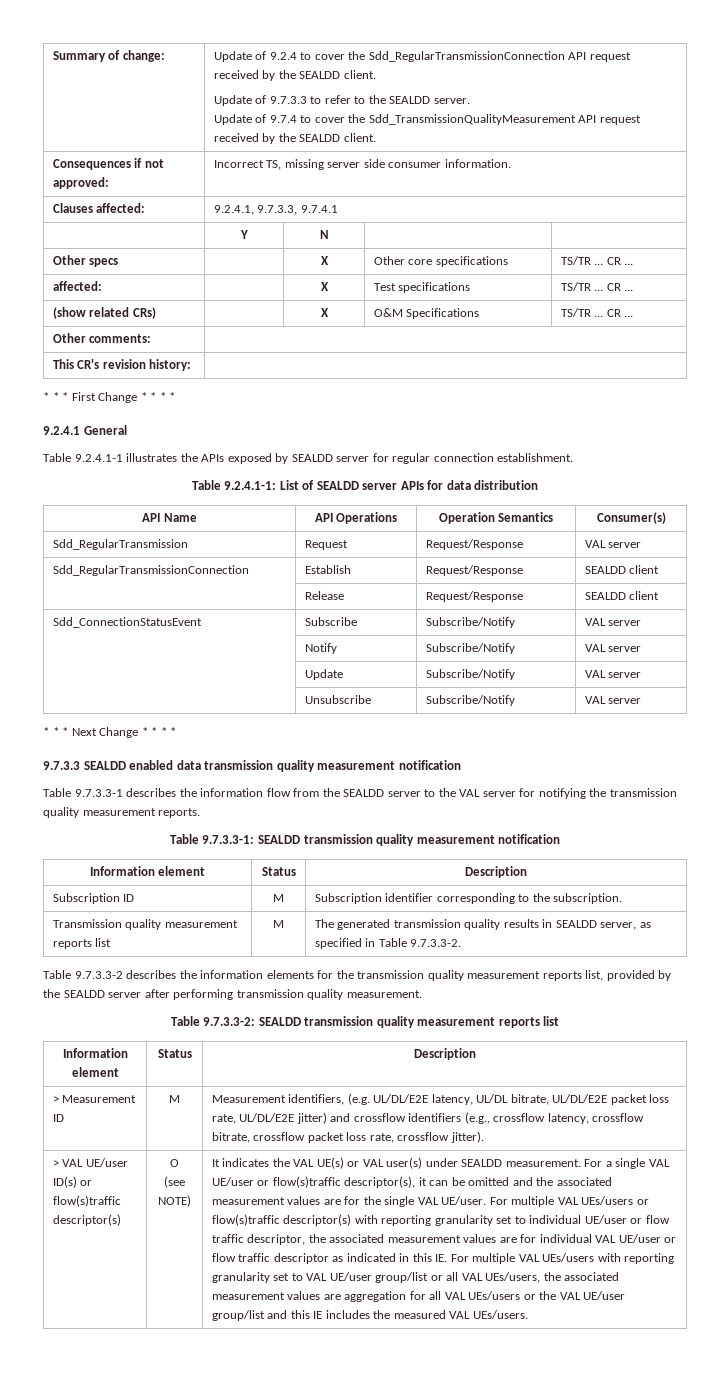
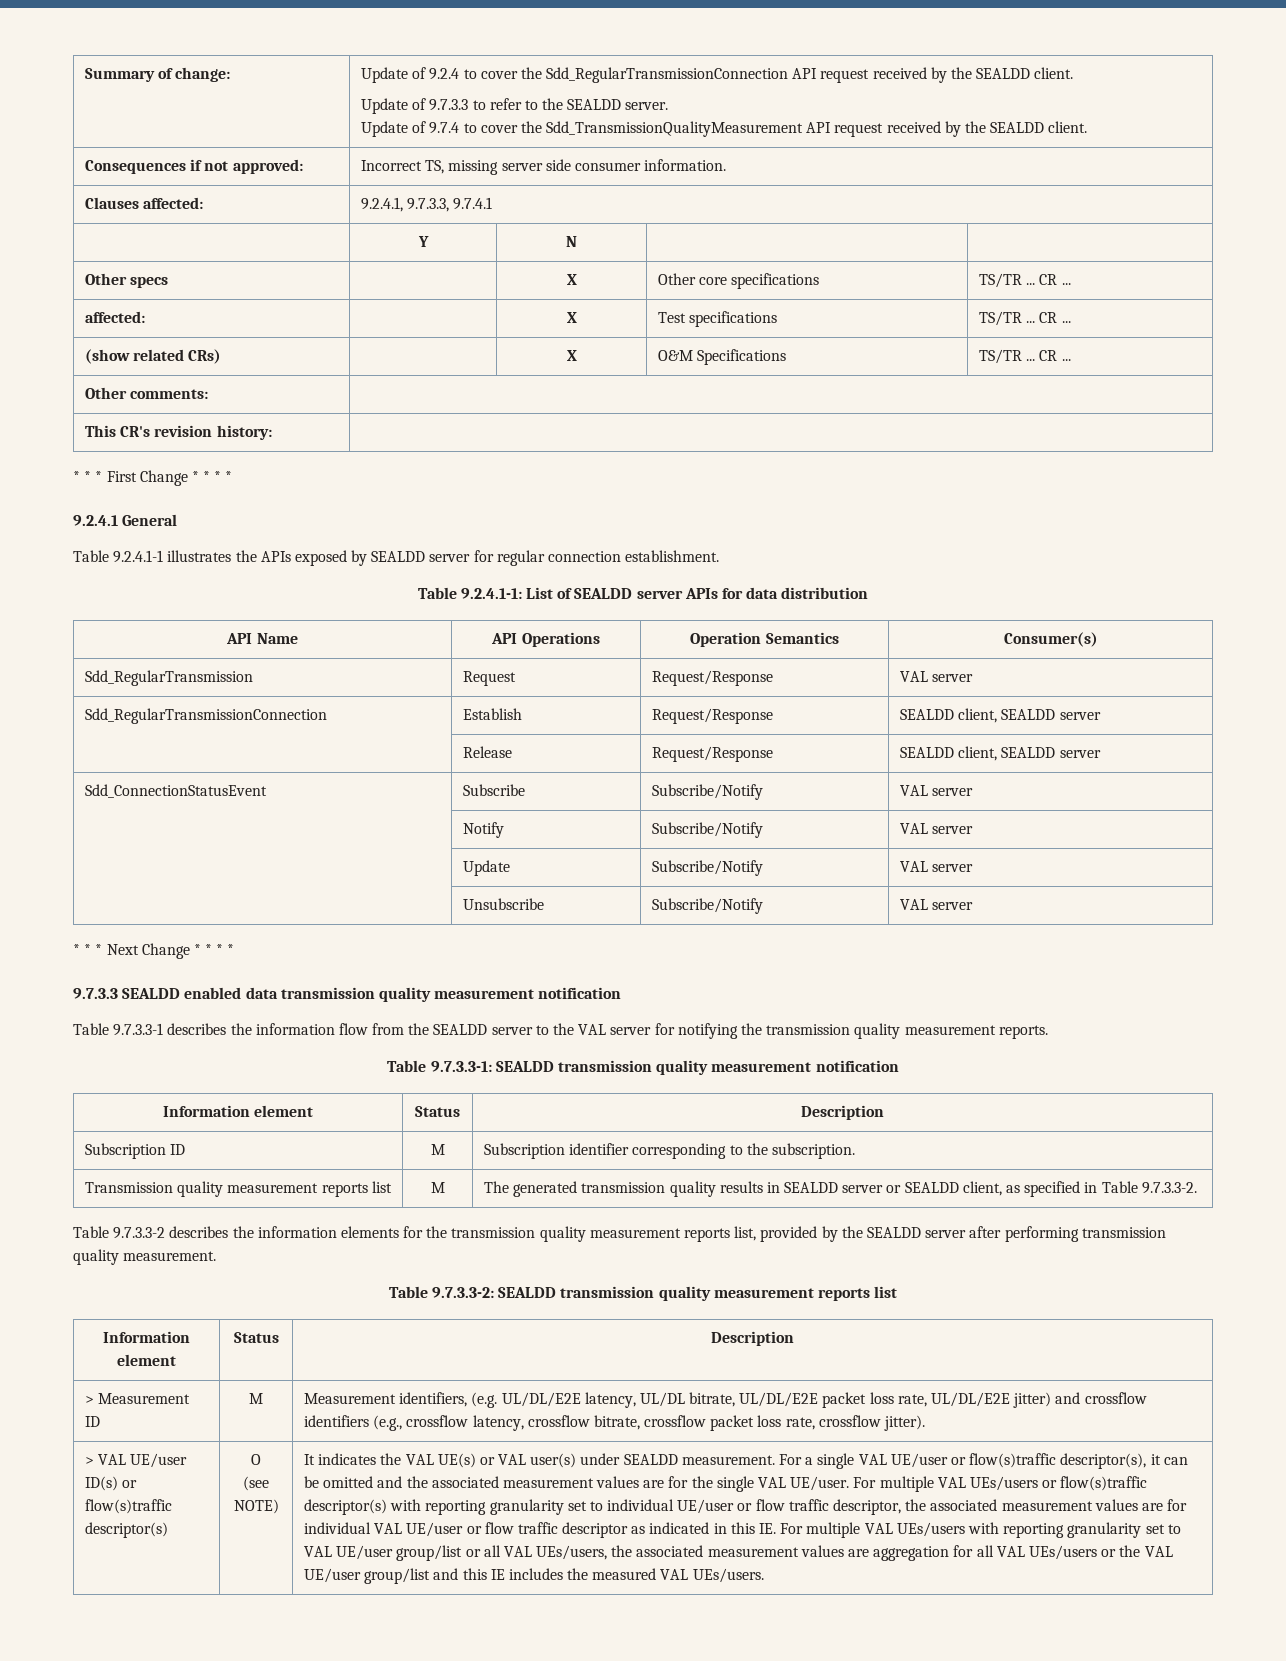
[629,565,660,574] client -> [958,708,1101,723] client, SEALDD server
[629,591,660,600] client -> [958,746,1101,761] client, SEALDD server
[600,922,637,930] server, -> [842,1181,1002,1196] server or SEALDD client,

